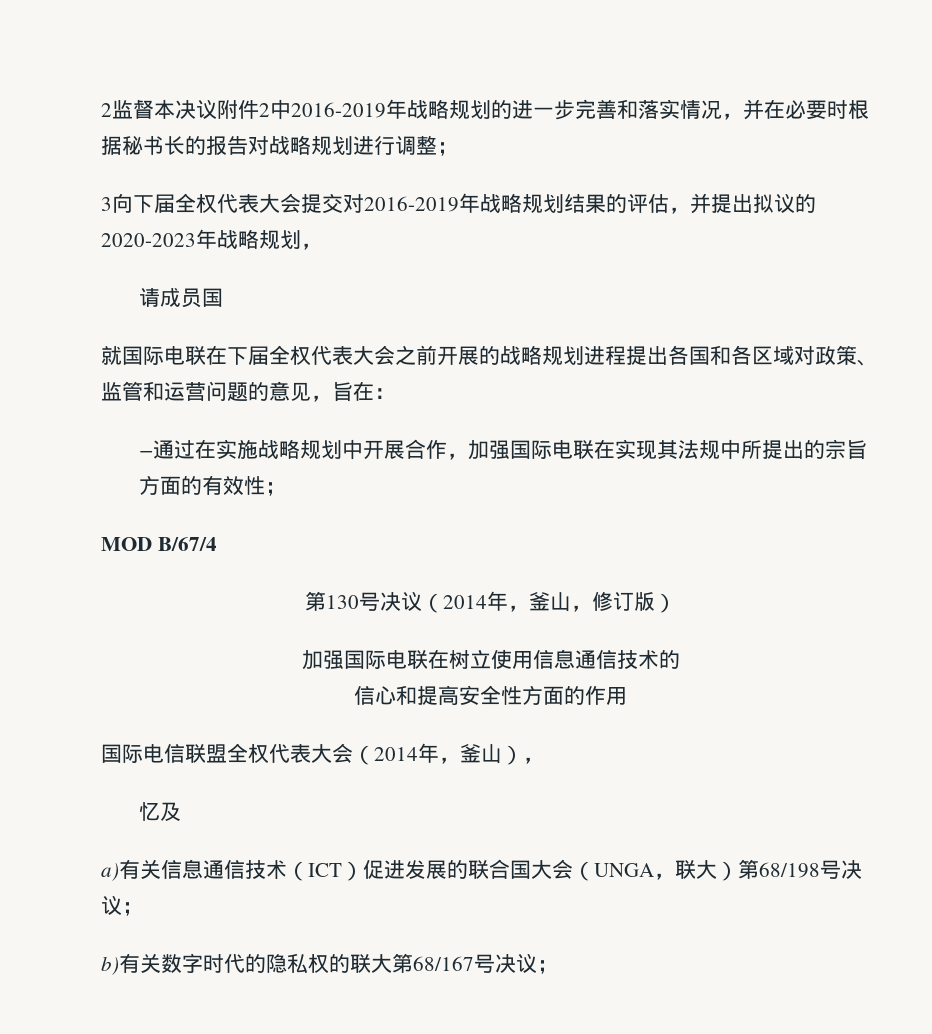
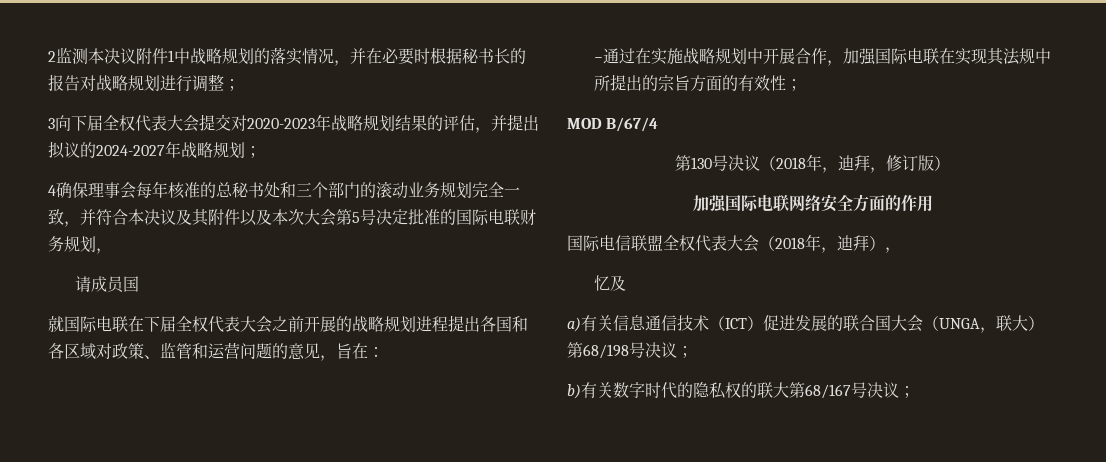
[133,99,154,119] 督 -> [72,48,88,64] 测
[259,99,638,120] 2中2016-2019年战略规划的进一步完善和 -> [168,48,270,65] 1中战略规划的
[364,196,459,212] 2016-2019 -> [247,118,315,129] 2020-2023
[101,229,301,249] 2020-2023年战略规划 -> [96,141,261,159] [48,181,520,199] [48,209,536,227] [48,236,96,253] 2024-2027年战略规划； // 4确保理事会每年核准的总秘书处和三个部门的滚动业务规划完全一致，并符合本决议及其附件以及本次大会第5号决定批准的国际电联财务规划
[443,591,571,612] 2014年，釜山 -> [776,154,870,173] 2018年，迪拜
[427,649,680,669] [354,685,522,705] 在树立使用信息通信技术的 // 信心和提高安全性 -> [788,195,853,212] 网络安全
[374,743,502,764] 2014年，釜山 -> [775,234,869,253] 2018年，迪拜

